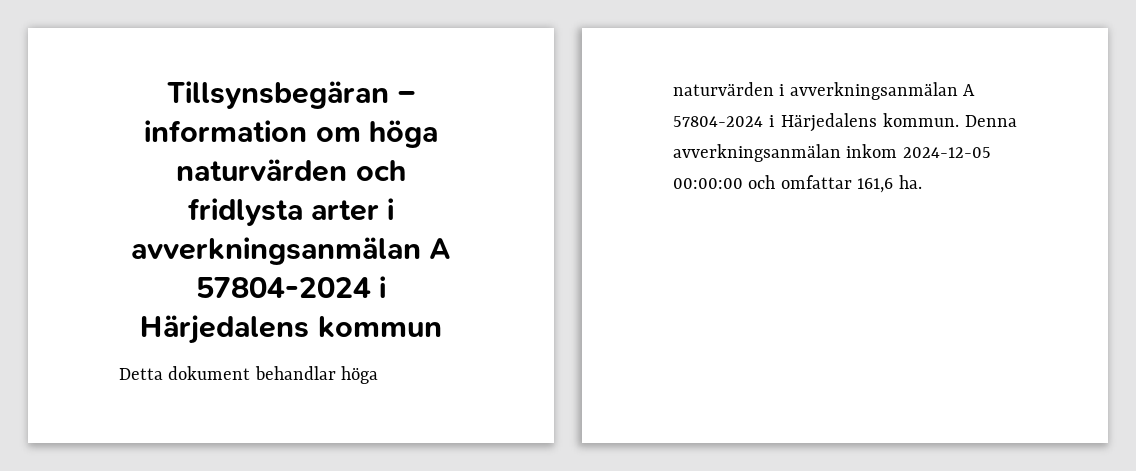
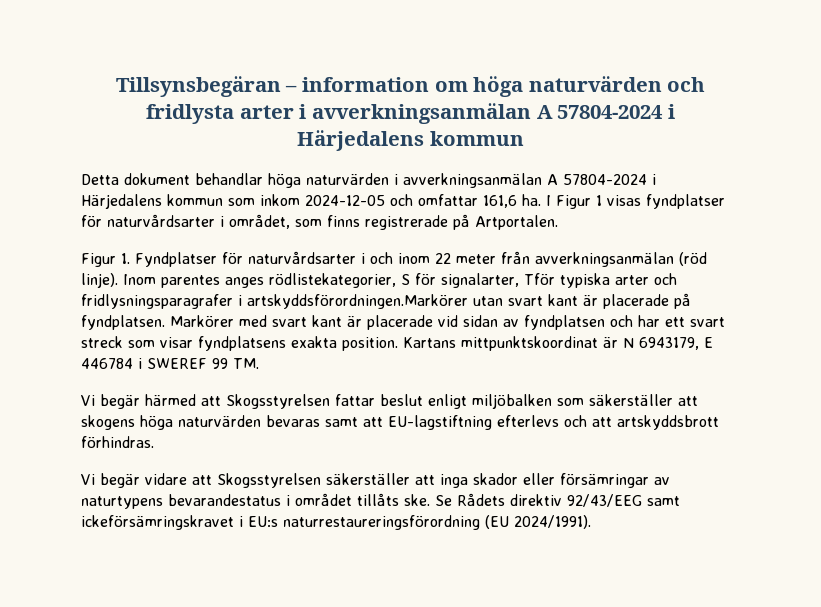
[882,113,1017,127] [673,144,841,162] kommun. Denna avverkningsanmälan -> [167,194,255,206] kommun som
[673,178,743,189] 00:00:00 -> (385, 200) none
(922, 182) none -> [546,194,725,209] [81,214,558,230] [81,251,707,267] [81,273,677,288] [81,293,691,309] [81,315,725,330] [81,336,713,351] [81,358,259,369] [81,394,698,409] [81,415,719,430] [81,436,154,448] [81,473,670,488] [81,493,680,509] [81,515,591,530] I Figur 1 visas fyndplatser för naturvårdsarter i området, som finns registrerade på Artportalen. // Figur 1. Fyndplatser för naturvårdsarter i och inom 22 meter från avverkningsanmälan (röd linje). Inom parentes anges rödlistekategorier, S för signalarter, Tför typiska arter och fridlysningsparagrafer i artskyddsförordningen.Markörer utan svart kant är placerade på fyndplatsen. Markörer med svart kant är placerade vid sidan av fyndplatsen och har ett svart streck som visar fyndplatsens exakta position. Kartans mittpunktskoordinat är N 6943179, E 446784 i SWEREF 99 TM. // Vi begär härmed att Skogsstyrelsen fattar beslut enligt miljöbalken som säkerställer att skogens höga naturvärden bevaras samt att EU-lagstiftning efterlevs och att artskyddsbrott förhindras. // Vi begär vidare att Skogsstyrelsen säkerställer att inga skador eller försämringar av naturtypens bevarandestatus i området tillåts ske. Se Rådets direktiv 92/43/EEG samt ickeförsämringskravet i EU:s naturrestaureringsförordning (EU 2024/1991).

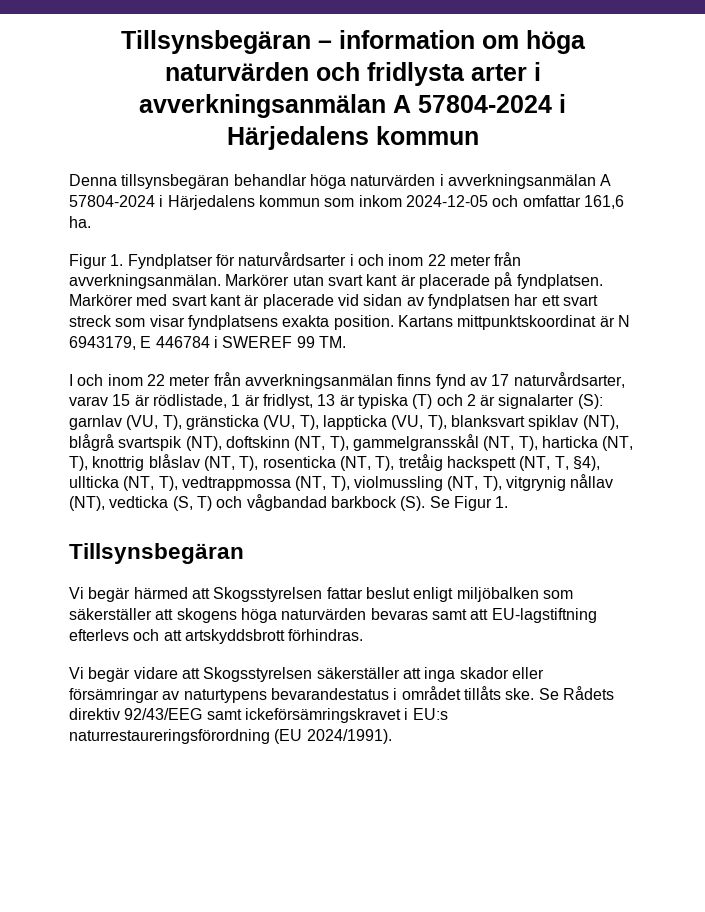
[81,173,190,185] Detta dokument -> [69,174,230,189] Denna tillsynsbegäran
[546,194,725,209] [81,214,558,230] I Figur 1 visas fyndplatser för naturvårdsarter i området, som finns registrerade på Artportalen. -> (91, 222) none
[535,252,707,267] [81,273,677,288] [81,294,468,309] avverkningsanmälan (röd linje). Inom parentes anges rödlistekategorier, S för signalarter, Tför typiska arter och fridlysningsparagrafer i artskyddsförordningen.Markörer -> [69,274,290,289] avverkningsanmälan. Markörer
[610,315,633,327] och -> (510, 301) none
(259, 363) none -> [69,372,625,389] [69,394,603,409] [69,415,619,430] [69,434,634,451] [69,454,600,471] [69,474,614,491] [69,494,509,511] [69,543,244,564] // I och inom 22 meter från avverkningsanmälan finns fynd av 17 naturvårdsarter, varav 15 är rödlistade, 1 är fridlyst, 13 är typiska (T) och 2 är signalarter (S): garnlav (VU, T), gränsticka (VU, T), lappticka (VU, T), blanksvart spiklav (NT), blågrå svartspik (NT), doftskinn (NT, T), gammelgransskål (NT, T), harticka (NT, T), knottrig blåslav (NT, T), rosenticka (NT, T), tretåig hackspett (NT, T, §4), ullticka (NT, T), vedtrappmossa (NT, T), violmussling (NT, T), vitgrynig nållav (NT), vedticka (S, T) och vågbandad barkbock (S). Se Figur 1. // Tillsynsbegäran

